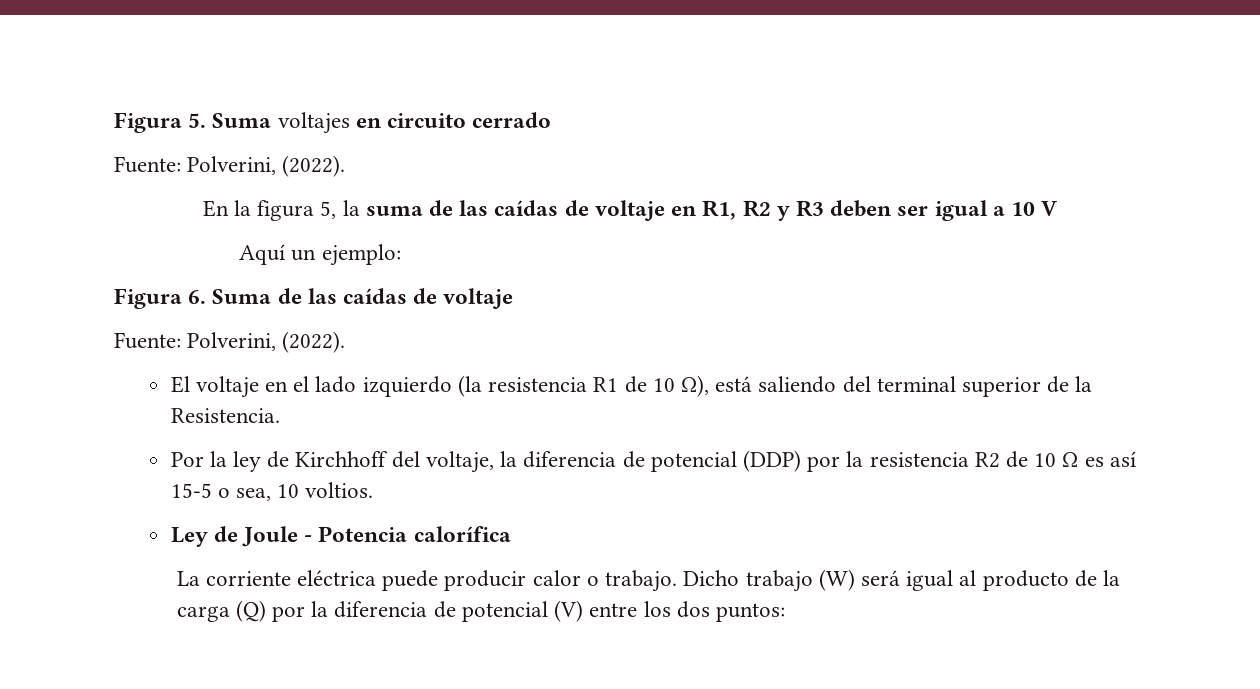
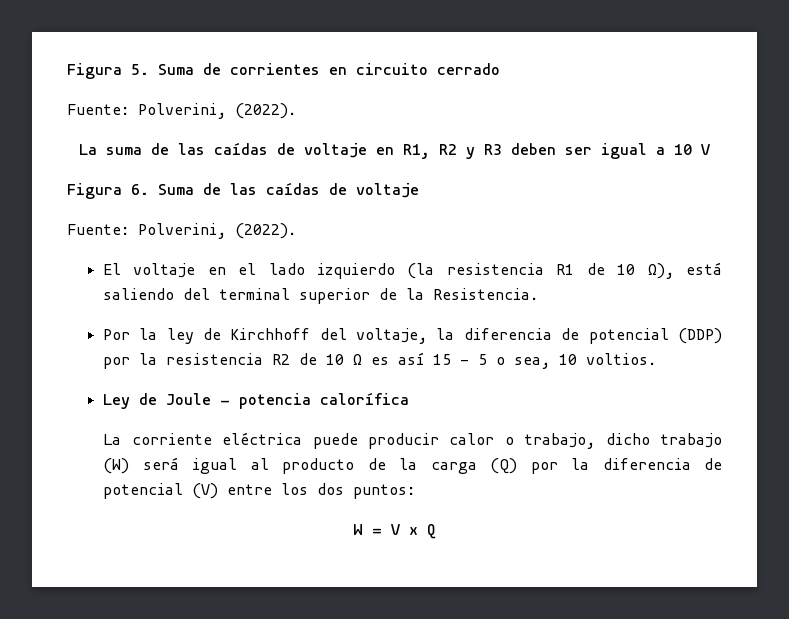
[277,112,350,134] voltajes -> [203,63,320,75] de corrientes
[202,200,360,221] En la figura 5, la -> [79,144,97,155] La
[239,244,401,266] // Aquí un ejemplo: -> (710, 149) none
[170,483,212,498] 15-5 -> [432,354,487,365] 15 - 5
[318,526,408,542] Potencia -> [238,393,311,409] potencia
[605,570,740,592] trabajo. Dicho -> [524,433,650,449] trabajo, dicho
(785, 612) none -> [353,524,436,539] // W = V x Q

